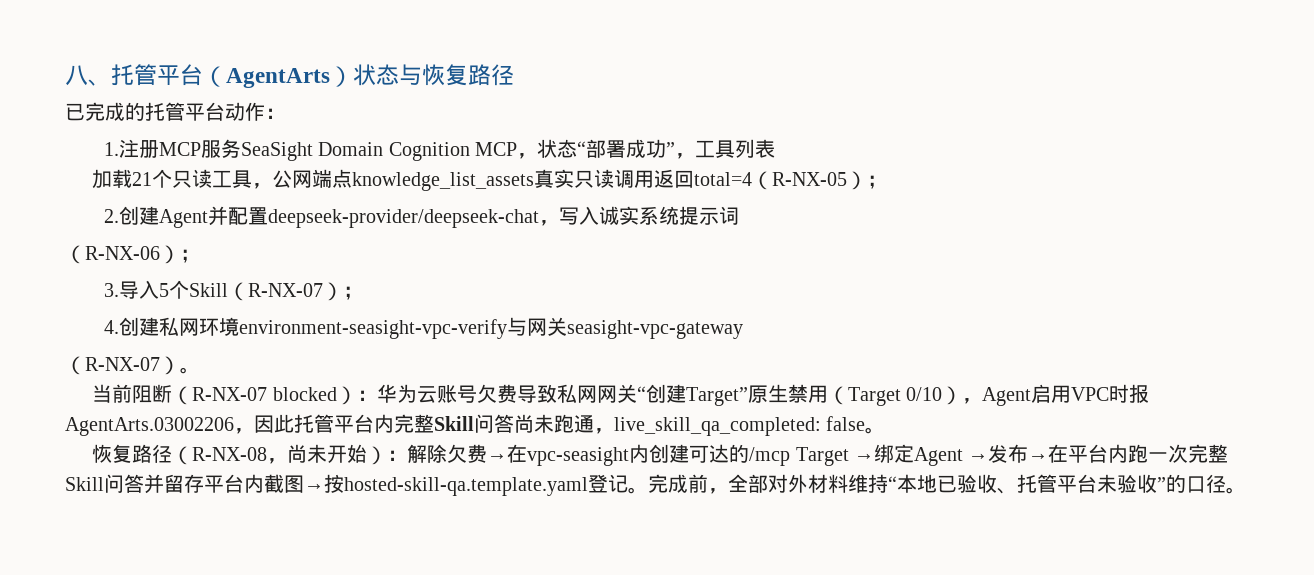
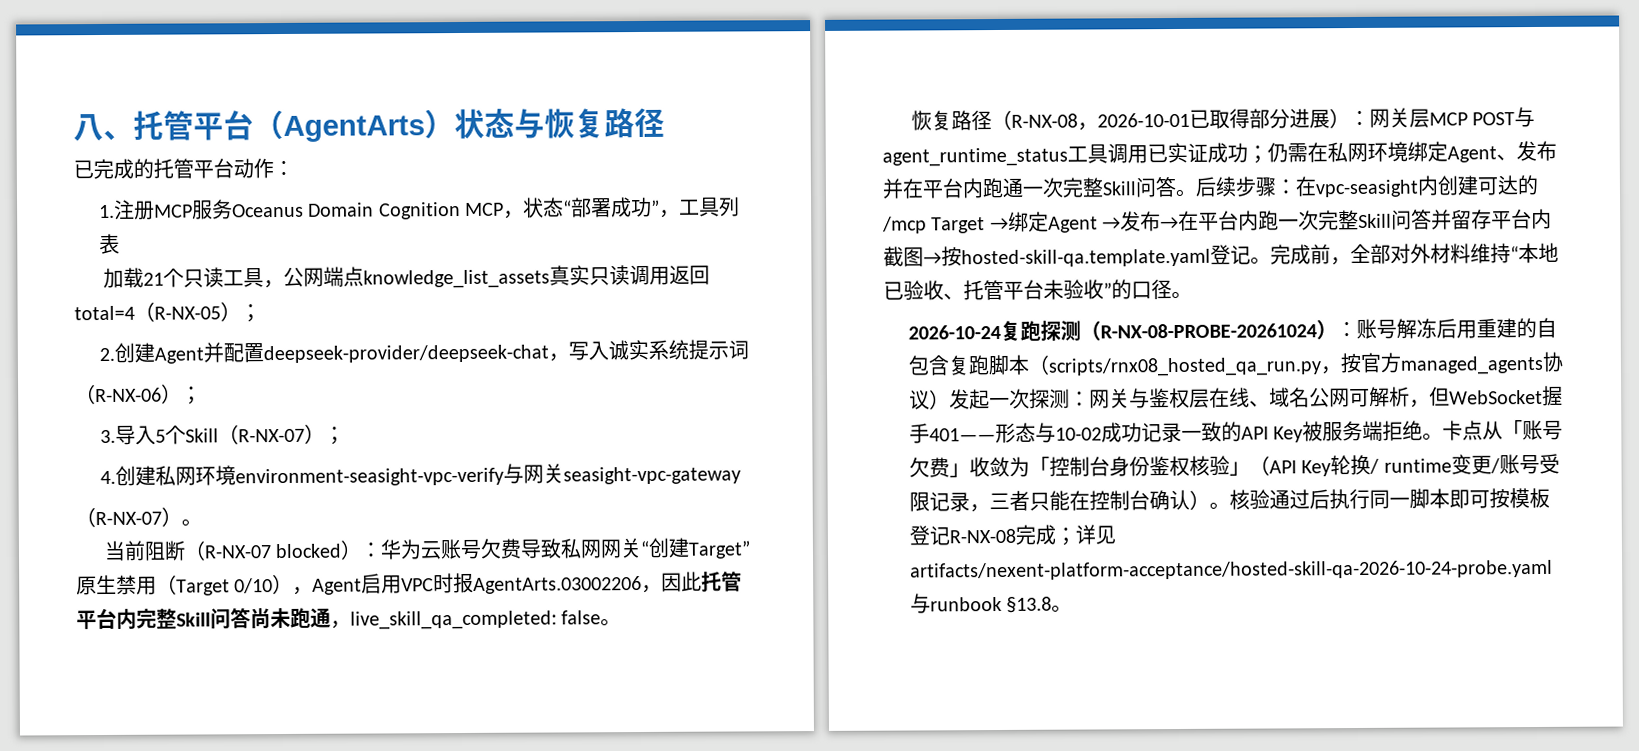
[240,142,313,161] SeaSight -> [231,203,304,218] Oceanus
[287,444,508,465] 尚未开始）：解除欠费→ -> [1097,106,1536,129] [882,140,1557,167] [882,176,1296,199] 2026-10-01已取得部分进展）：网关层MCP POST与agent_runtime_status工具调用已实证成功；仍需在私网环境绑定Agent、发布并在平台内跑通一次完整Skill问答。后续步骤：
(1246, 490) none -> [907,317,1557,341] [907,351,1563,377] [908,385,1563,410] [908,419,1564,444] [908,453,1560,478] [908,487,1550,513] [908,524,1116,546] [909,559,1553,581] [909,593,1073,614] // 2026-10-24复跑探测（R-NX-08-PROBE-20261024）：账号解冻后用重建的自包含复跑脚本（scripts/rnx08_hosted_qa_run.py，按官方managed_agents协议）发起一次探测：网关与鉴权层在线、域名公网可解析，但WebSocket握手401——形态与10-02成功记录一致的API Key被服务端拒绝。卡点从「账号欠费」收敛为「控制台身份鉴权核验」（API Key轮换/ runtime变更/账号受限记录，三者只能在控制台确认）。核验通过后执行同一脚本即可按模板登记R-NX-08完成；详见artifacts/nexent-platform-acceptance/hosted-skill-qa-2026-10-24-probe.yaml与runbook §13.8。

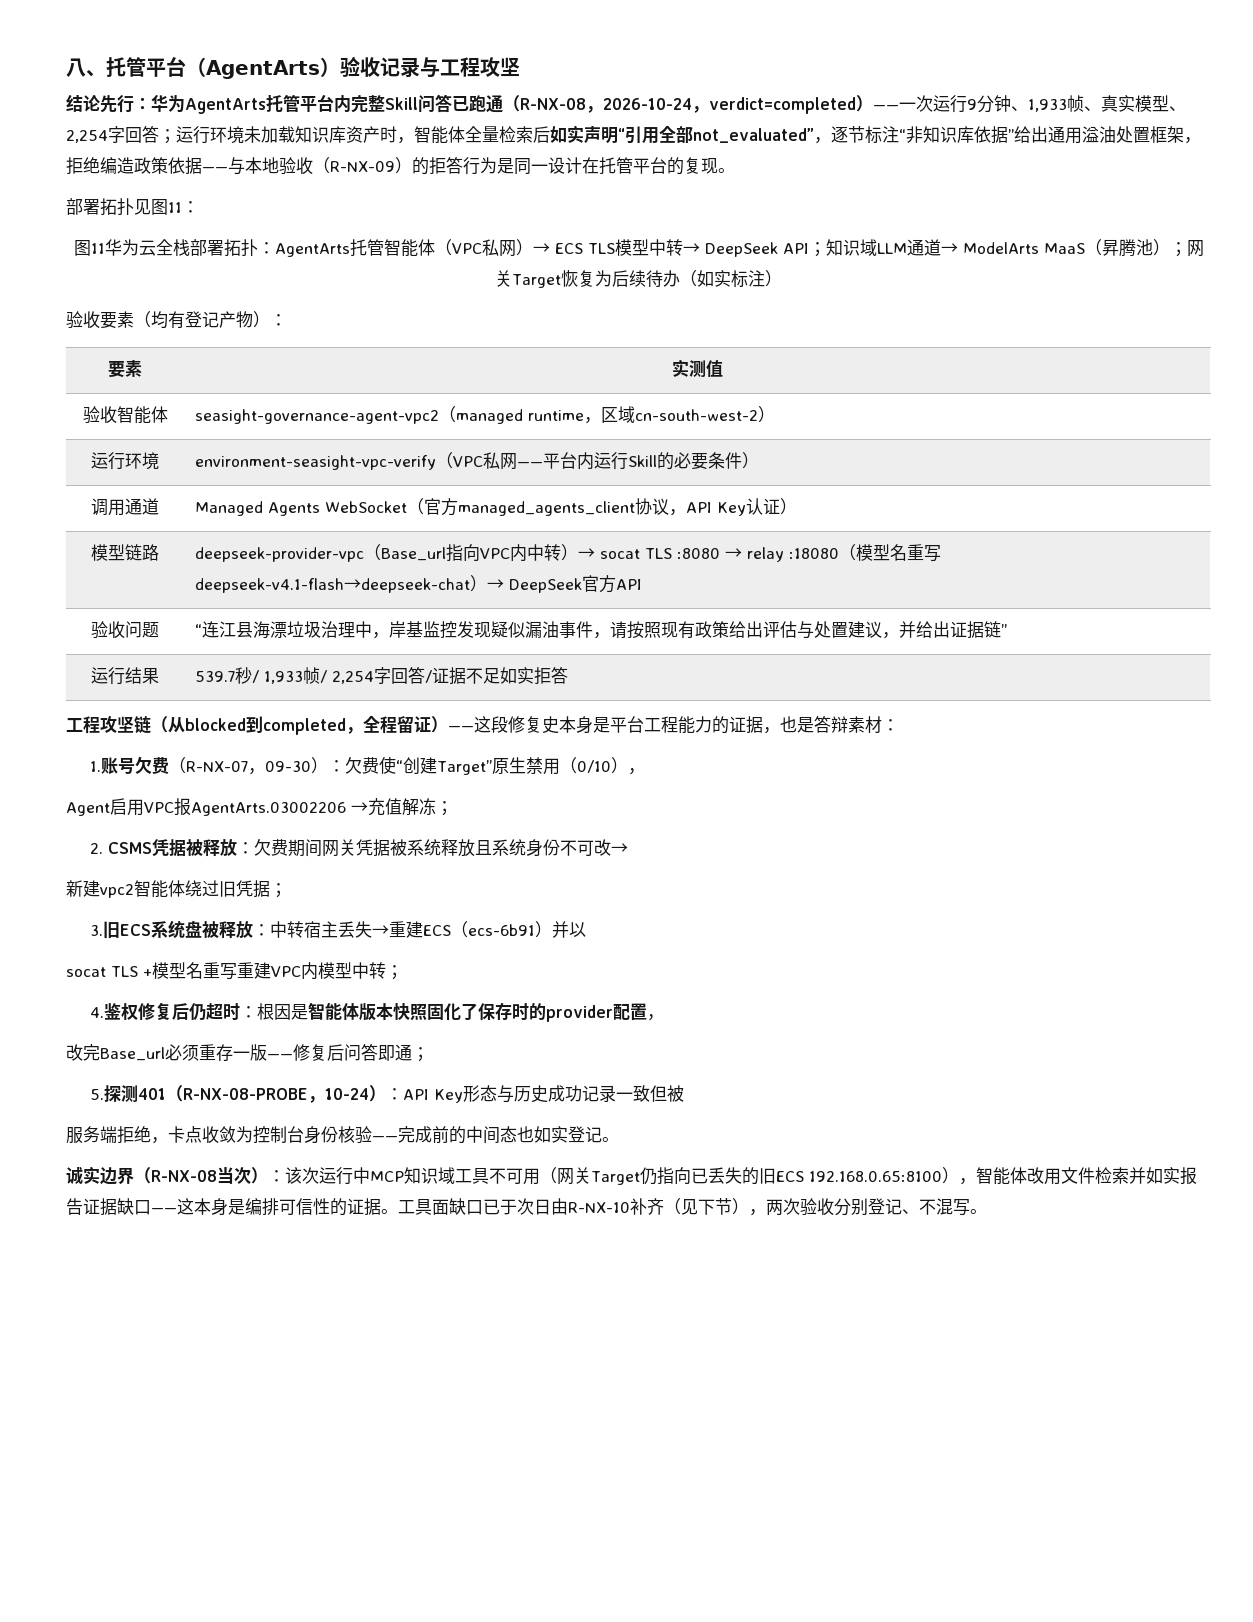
[454,107,665,140] [73,158,294,180] [98,196,741,220] [98,233,120,255] [103,264,711,289] [74,301,261,323] [98,339,749,364] [75,383,202,405] [99,423,345,445] [99,463,741,487] [75,506,202,528] [104,537,752,561] [76,571,703,596] 状态与恢复路径 // 已完成的托管平台动作： // 1.注册MCP服务Oceanus Domain Cognition MCP，状态“部署成功”，工具列表 // 加载21个只读工具，公网端点knowledge_list_assets真实只读调用返回total=4（R-NX-05）； // 2.创建Agent并配置deepseek-provider/deepseek-chat，写入诚实系统提示词 // （R-NX-06）； // 3.导入5个Skill（R-NX-07）； // 4.创建私网环境environment-seasight-vpc-verify与网关seasight-vpc-gateway // （R-NX-07）。 // 当前阻断（R-NX-07 blocked）：华为云账号欠费导致私网网关“创建Target”原生禁用（Target 0/10），Agent启用VPC时报AgentArts.03002206，因此 -> [340,56,520,78] [66,94,266,114] 验收记录与工程攻坚 // 结论先行：华为AgentArts
[250,607,622,630] [911,106,1536,131] [882,140,1557,167] [882,174,1539,199] [882,208,1553,234] [883,242,1559,268] [883,279,1192,301] [907,317,1557,341] [907,351,1563,377] [908,385,1563,410] [908,422,1102,444] 尚未跑通，live_skill_qa_completed: false。 // 恢复路径（R-NX-08，2026-10-01已取得部分进展）：网关层MCP POST与agent_runtime_status工具调用已实证成功；仍需在私网环境绑定Agent、发布并在平台内跑通一次完整Skill问答。后续步骤：在vpc-seasight内创建可达的/mcp Target →绑定Agent →发布→在平台内跑一次完整Skill问答并留存平台内截图→按hosted-skill-qa.template.yaml登记。完成前，全部对外材料维持“本地已验收、托管平台未验收”的口径。 // 2026-10-24复跑探测（R-NX-08-PROBE-20261024）：账号解冻后用重建的自包含复跑脚本（scripts/rnx08_hosted_qa_run.py，按官方managed_agents协议）发起一次探测：网关与鉴权层在线、域名公网可解析，但WebSocket握手401——形态与10-02 -> [452,95,1186,114] [66,125,1201,144] [66,156,735,175] [66,198,199,215] [73,239,1204,257] [495,270,782,288] [66,311,287,329] [108,360,142,378] [671,359,723,378] [82,406,168,424] [194,406,775,424] [91,452,159,470] [194,452,759,470] [91,498,159,516] [194,498,797,516] [91,544,159,561] [194,544,941,562] [194,575,642,593] [91,621,159,639] [194,621,1007,639] [91,667,159,685] [194,666,568,685] [66,715,899,735] [90,756,646,775] [66,798,453,816] [90,839,629,857] [66,880,287,898] [90,920,587,939] [66,962,403,980] [90,1002,665,1022] [66,1043,429,1062] [90,1085,549,1103] 已跑通（R-NX-08，2026-10-24，verdict=completed）——一次运行9分钟、1,933帧、真实模型、2,254字回答；运行环境未加载知识库资产时，智能体全量检索后如实声明“引用全部not_evaluated”，逐节标注“非知识库依据”给出通用溢油处置框架，拒绝编造政策依据——与本地验收（R-NX-09）的拒答行为是同一设计在托管平台的复现。 // 部署拓扑见图11： // 图11华为云全栈部署拓扑：AgentArts托管智能体（VPC私网）→ ECS TLS模型中转→ DeepSeek API；知识域LLM通道→ ModelArts MaaS（昇腾池）；网关Target恢复为后续待办（如实标注） // 验收要素（均有登记产物）： // 要素 | 实测值 // 验收智能体 | seasight-governance-agent-vpc2（managed runtime，区域cn-south-west-2） // 运行环境 | environment-seasight-vpc-verify（VPC私网——平台内运行Skill的必要条件） // 调用通道 | Managed Agents WebSocket（官方managed_agents_client协议，API Key认证） // 模型链路 | deepseek-provider-vpc（Base_url指向VPC内中转）→ socat TLS :8080 → relay :18080（模型名重写deepseek-v4.1-flash→deepseek-chat）→ DeepSeek官方API // 验收问题 | “连江县海漂垃圾治理中，岸基监控发现疑似漏油事件，请按照现有政策给出评估与处置建议，并给出证据链” // 运行结果 | 539.7秒/ 1,933帧/ 2,254字回答/证据不足如实拒答 // 工程攻坚链（从blocked到completed，全程留证）——这段修复史本身是平台工程能力的证据，也是答辩素材： // 1.账号欠费（R-NX-07，09-30）：欠费使“创建Target”原生禁用（0/10）， // Agent启用VPC报AgentArts.03002206 →充值解冻； // 2. CSMS凭据被释放：欠费期间网关凭据被系统释放且系统身份不可改→ // 新建vpc2智能体绕过旧凭据； // 3.旧ECS系统盘被释放：中转宿主丢失→重建ECS（ecs-6b91）并以 // socat TLS +模型名重写重建VPC内模型中转； // 4.鉴权修复后仍超时：根因是智能体版本快照固化了保存时的provider配置， // 改完Base_url必须重存一版——修复后问答即通； // 5.探测401（R-NX-08-PROBE，10-24）：API Key形态与历史
[1220,421,1324,443] 的API Key被 -> [650,1085,685,1102] 但被 //
[1422,419,1564,441] [908,453,1560,478] [908,487,1550,513] [908,524,1116,546] [909,559,1553,581] [909,593,1053,614] 。卡点从「账号欠费」收敛为「控制台身份鉴权核验」（API Key轮换/ runtime变更/账号受限记录，三者只能在控制台确认）。核验通过后执行同一脚本即可按模板登记R-NX-08完成；详见artifacts/nexent-platform-acceptance/hosted-skill-qa-2026-10-24-probe.yaml与runbook §13.8 -> [151,1126,619,1144] [66,1166,1197,1185] [66,1198,970,1216] ，卡点收敛为控制台身份核验——完成前的中间态也如实登记。 // 诚实边界（R-NX-08当次）：该次运行中MCP知识域工具不可用（网关Target仍指向已丢失的旧ECS 192.168.0.65:8100），智能体改用文件检索并如实报告证据缺口——这本身是编排可信性的证据。工具面缺口已于次日由R-NX-10补齐（见下节），两次验收分别登记、不混写

